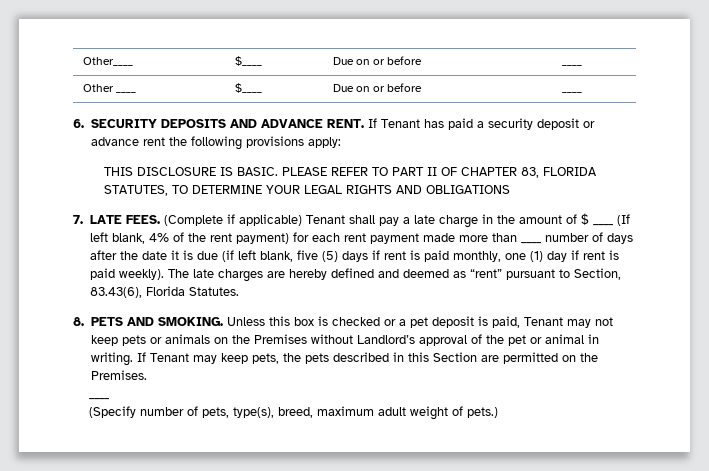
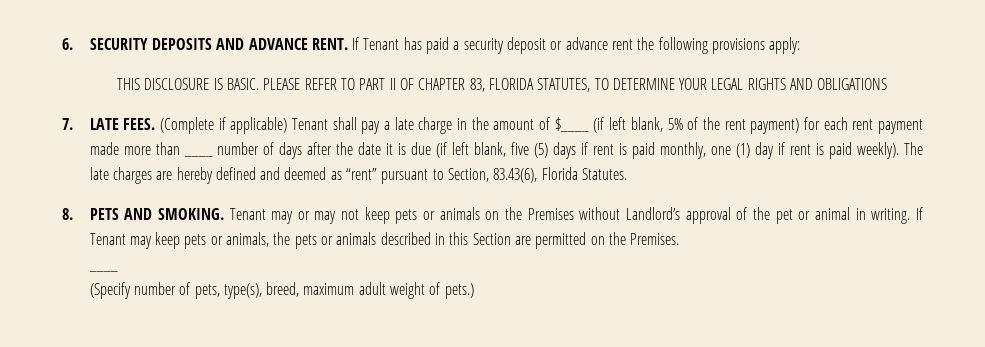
[82,57,133,66] [234,56,262,66] [332,56,422,65] [561,65,582,66] [82,84,114,92] [115,92,136,93] [234,83,262,93] [332,83,422,92] [561,92,582,93] Other____ | $____ | Due on or before | ____ // Other ____ | $____ | Due on or before | ____ // -> (62, 44) none
[580,213,630,226] [89,232,169,244] $ ____ (If left blank, 4% -> [554,117,683,133] $____ (if left blank, 5%
[226,316,563,328] Unless this box is checked or a pet deposit is paid, Tenant -> [229,208,310,224] Tenant may or
[251,353,329,364] pets, the pets -> [184,232,377,249] pets or animals, the pets or animals

